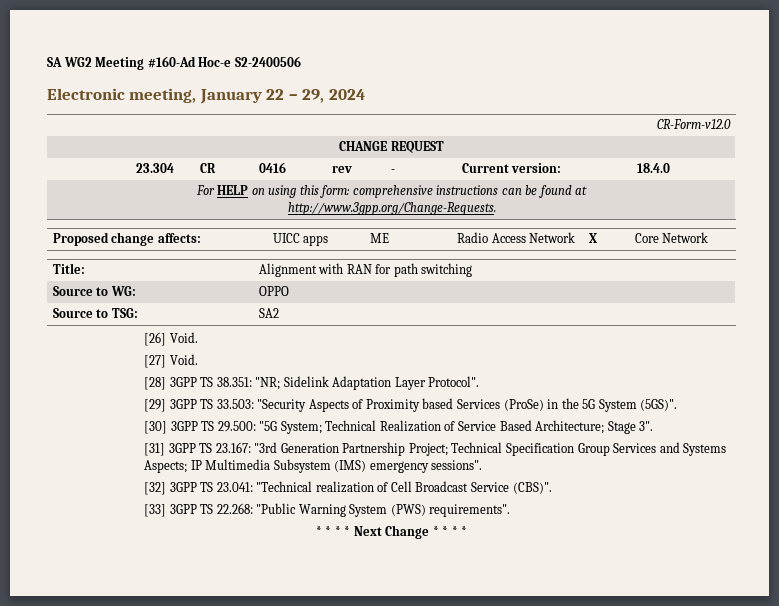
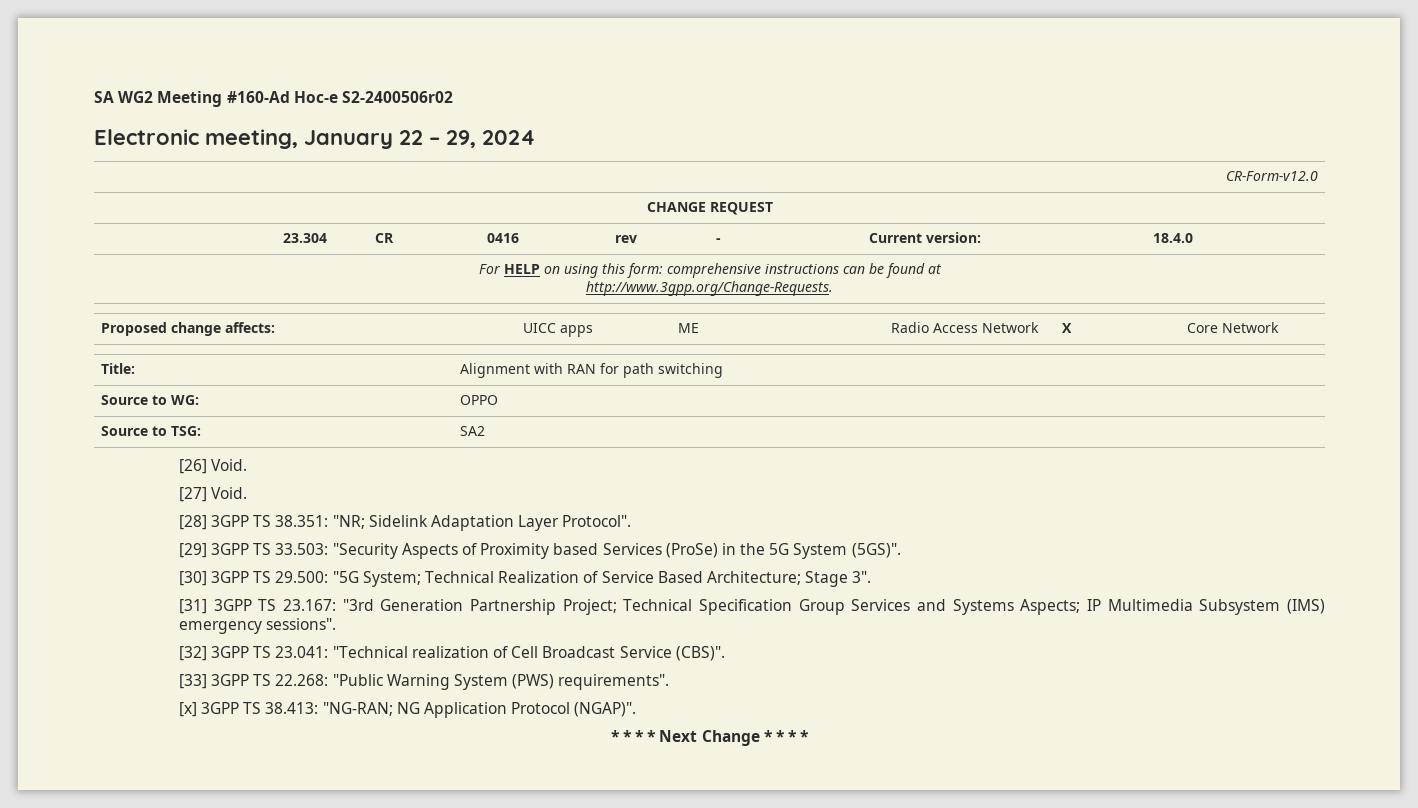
[234,56,301,67] S2-2400506 -> [341,91,453,103] S2-2400506r02
(511, 510) none -> [178,702,637,718] // [x] 3GPP TS 38.413: "NG-RAN; NG Application Protocol (NGAP)".

